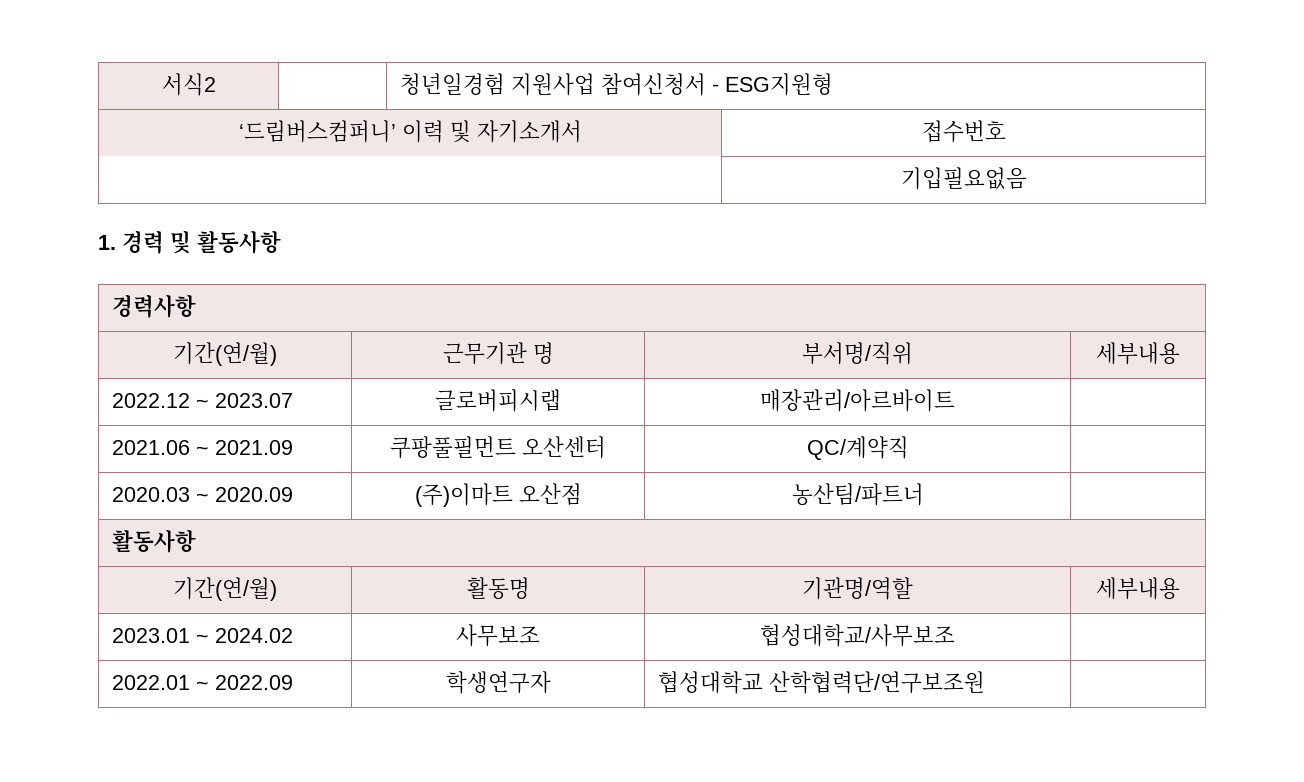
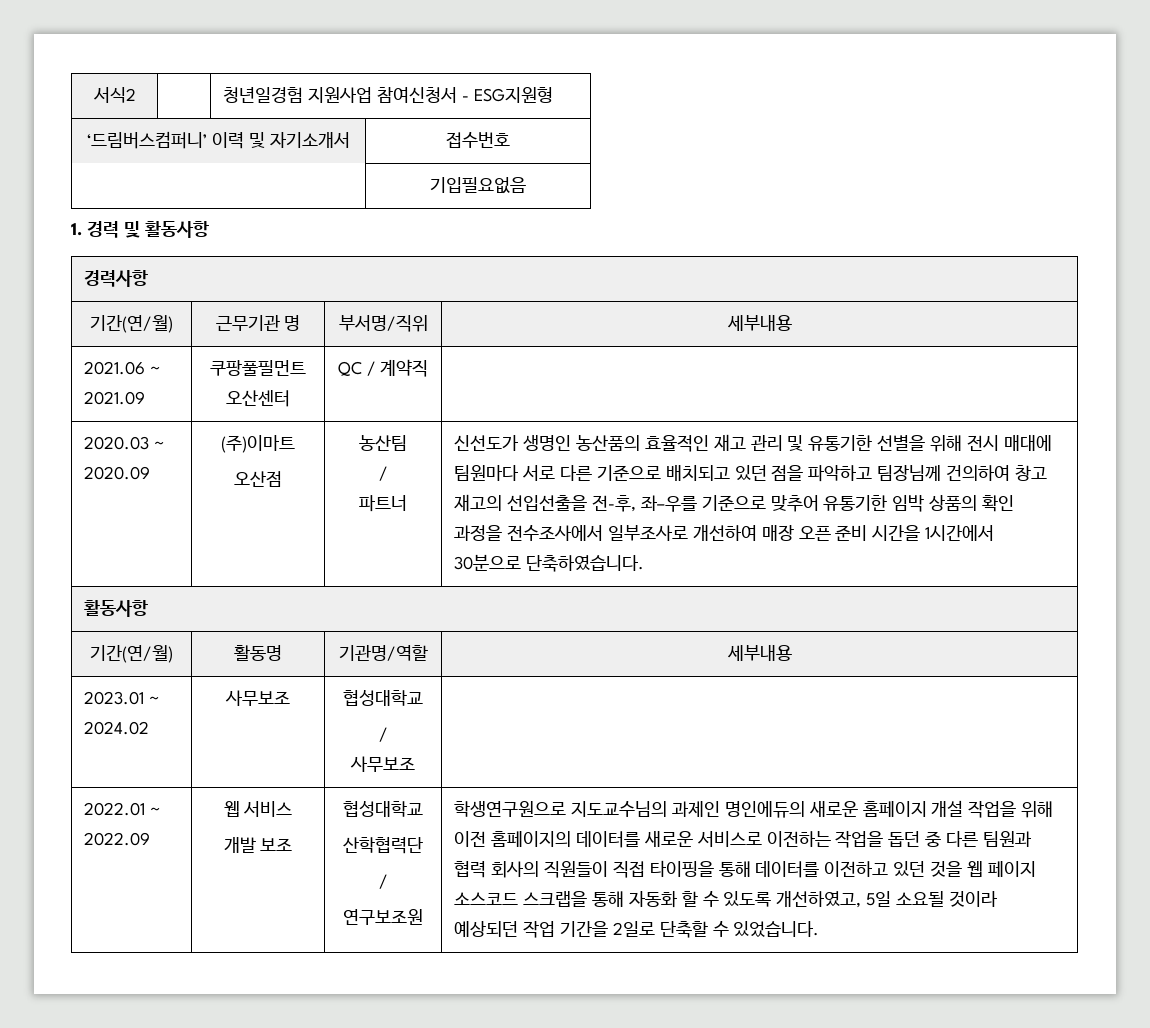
[112,393,294,408] [435,389,561,412] [760,389,955,412] // 2022.12 ~ 2023.07 | 글로버피시랩 | 매장관리/아르바이트 | -> (792, 323) none
[806,436,909,460] QC/계약직 -> [337,359,429,377] QC / 계약직
(513, 495) none -> (295, 444) //
[791,483,924,506] 농산팀/파트너 | -> [359,435,407,451] [378,466,388,481] [359,495,407,512] [454,434,1052,452] [454,465,1047,482] [454,494,1015,512] [454,525,995,541] [454,554,645,572] 농산팀 // / // 파트너 | 신선도가 생명인 농산품의 효율적인 재고 관리 및 유통기한 선별을 위해 전시 매대에 팀원마다 서로 다른 기준으로 배치되고 있던 점을 파악하고 팀장님께 건의하여 창고 재고의 선입선출을 전-후, 좌–우를 기준으로 맞추어 유통기한 임박 상품의 확인 과정을 전수조사에서 일부조사로 개선하여 매장 오픈 준비 시간을 1시간에서 30분으로 단축하였습니다.
[760,624,955,647] 협성대학교/사무보조 -> [343,689,423,706] [378,727,388,742] [350,756,415,772] 협성대학교 // / // 사무보조
[445,671,551,694] [658,671,986,694] 학생연구자 | 협성대학교 산학협력단/연구보조원 | -> [223,801,293,817] [223,837,293,853] [343,800,423,817] [343,836,423,854] [378,874,388,889] [343,909,423,925] [454,800,1054,818] [454,830,1032,848] [454,860,1036,878] [454,890,998,908] [454,920,820,938] 웹 서비스 // 개발 보조 | 협성대학교 // 산학협력단 // / // 연구보조원 | 학생연구원으로 지도교수님의 과제인 명인에듀의 새로운 홈페이지 개설 작업을 위해 이전 홈페이지의 데이터를 새로운 서비스로 이전하는 작업을 돕던 중 다른 팀원과 협력 회사의 직원들이 직접 타이핑을 통해 데이터를 이전하고 있던 것을 웹 페이지 소스코드 스크랩을 통해 자동화 할 수 있도록 개선하였고, 5일 소요될 것이라 예상되던 작업 기간을 2일로 단축할 수 있었습니다.

